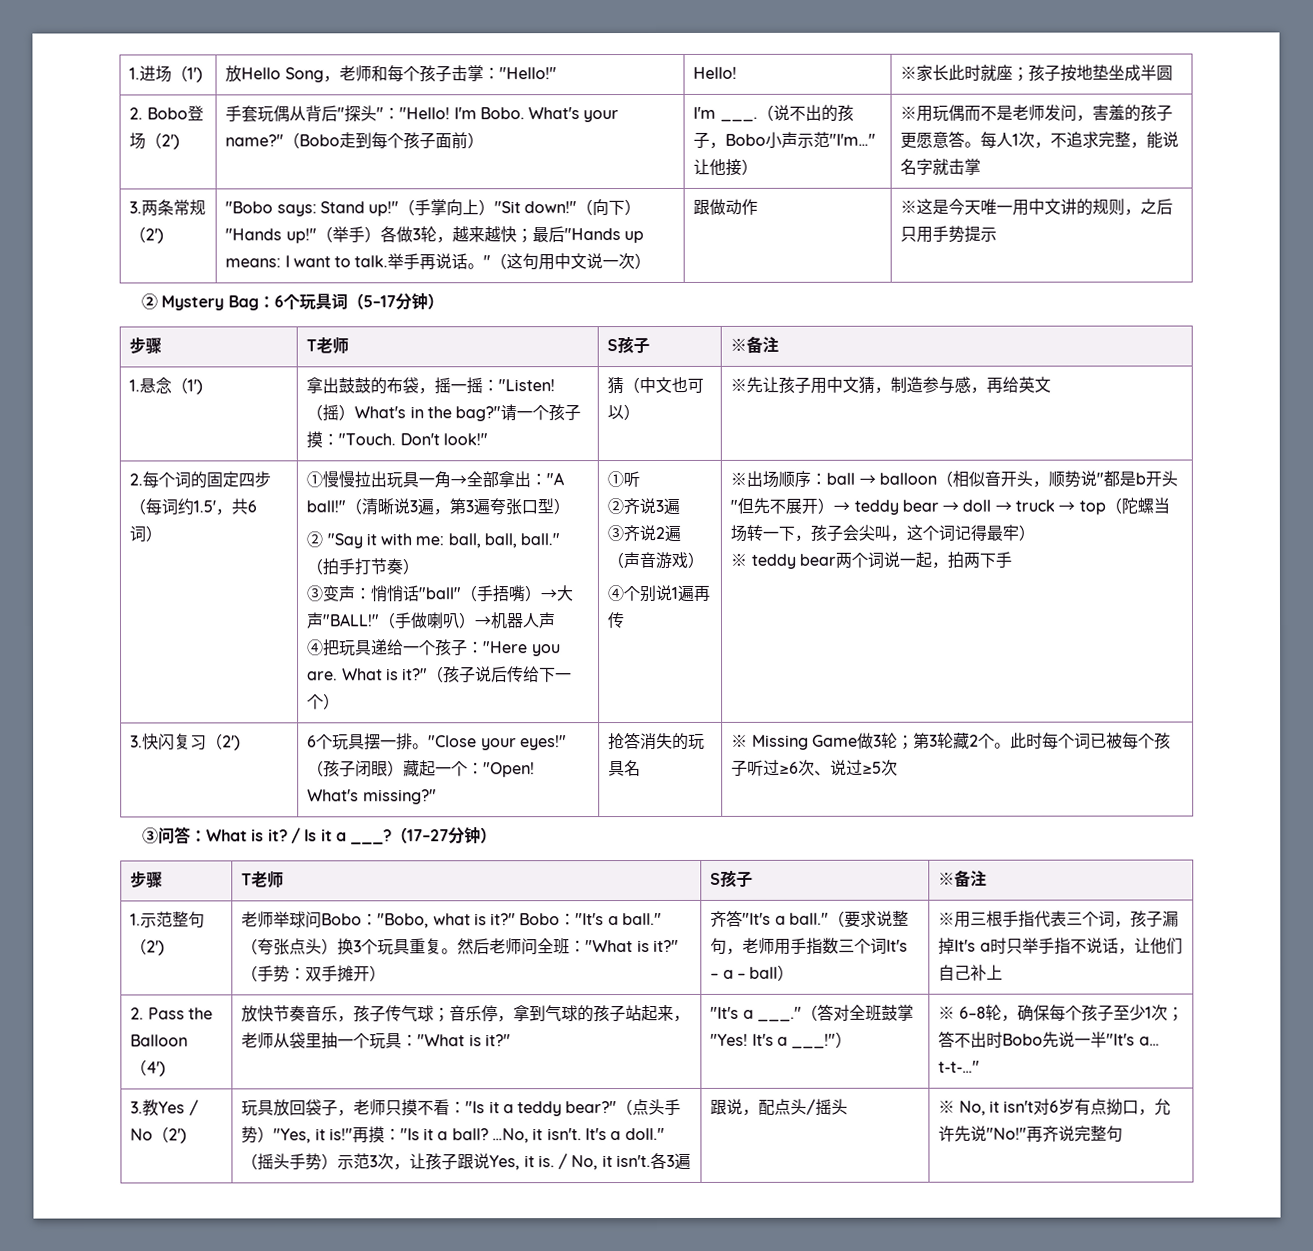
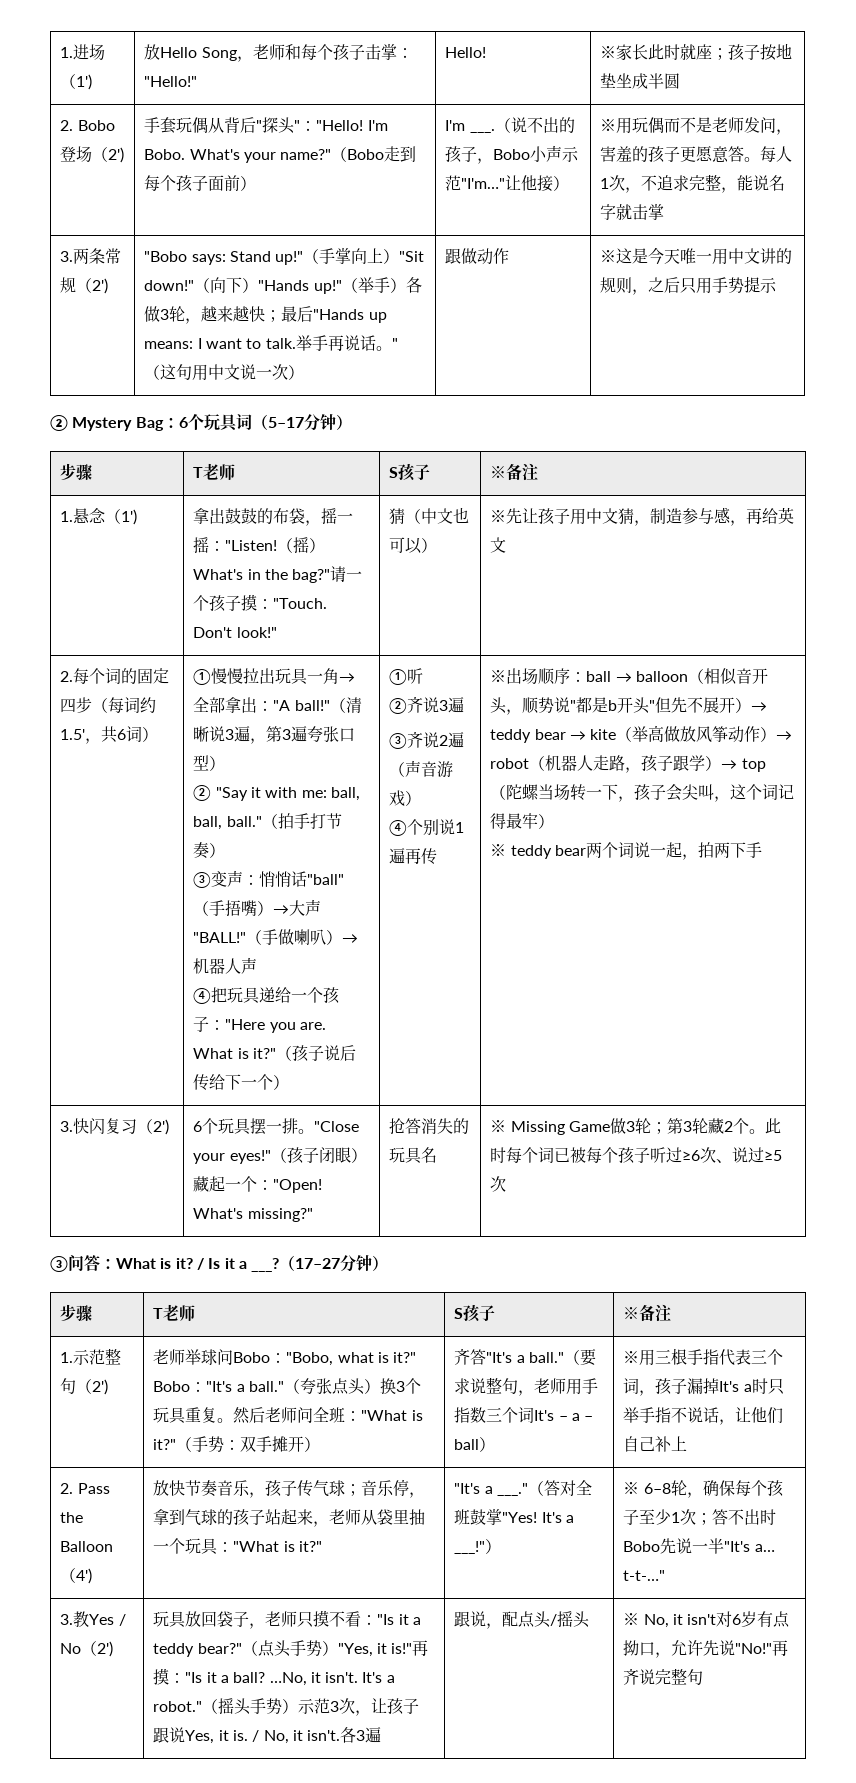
[962,499,1056,512] doll → truck -> [590,725,793,743] [490,755,722,773] kite（举高做放风筝动作）→ robot（机器人走路，孩子跟学）
[624,1127,665,1141] doll." -> [153,1701,203,1712] robot."

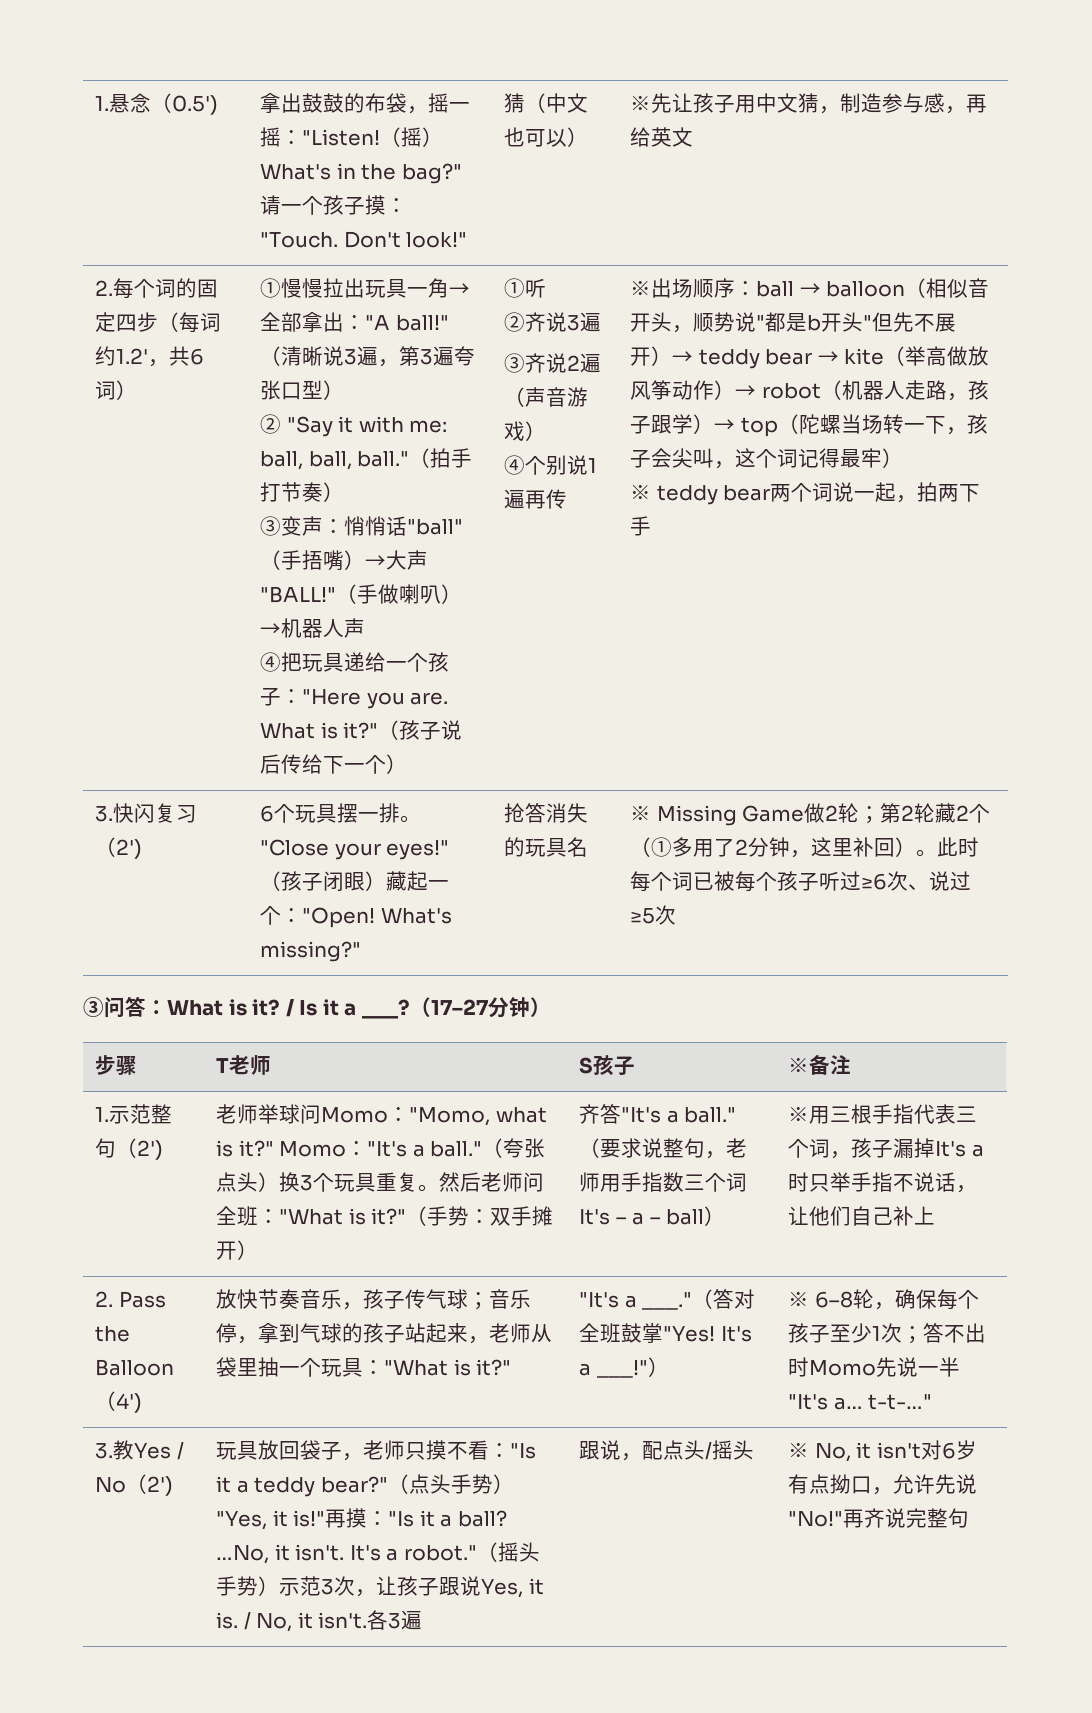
[60,44,106,60] [60,74,93,90] [144,43,413,62] [144,76,198,87] [445,47,487,58] [600,43,793,61] [600,73,681,89] [60,120,115,131] [60,146,125,163] [144,117,388,134] [144,146,417,163] [144,175,257,192] [445,117,575,133] [445,145,580,164] [445,175,570,192] [600,117,793,135] [600,146,793,163] [600,174,786,193] [600,203,665,220] [60,248,122,264] [60,277,109,294] [144,247,425,265] [144,277,422,294] [144,306,387,324] [144,335,398,351] [144,364,305,381] [445,248,510,265] [600,247,793,265] [600,276,778,295] [50,414,352,432] [60,463,93,480] [193,463,236,480] [389,464,431,481] [490,463,539,481] [60,508,138,525] 1.进场（1') | 放Hello Song，老师和每个孩子击掌："Hello!" | Hello! | ※家长此时就座；孩子按地垫坐成半圆 // 2. Bobo登场（2') | 手套玩偶从背后"探头"："Hello! I'm Bobo. What's your name?"（Bobo走到每个孩子面前） | I'm ___.（说不出的孩子，Bobo小声示范"I'm…"让他接） | ※用玩偶而不是老师发问，害羞的孩子更愿意答。每人1次，不追求完整，能说名字就击掌 // 3.两条常规（2') | "Bobo says: Stand up!"（手掌向上）"Sit down!"（向下）"Hands up!"（举手）各做3轮，越来越快；最后"Hands up means: I want to talk.举手再说话。"（这句用中文说一次） | 跟做动作 | ※这是今天唯一用中文讲的规则，之后只用手势提示 // ② Mystery Bag：6个玩具词（5–17分钟） // 步骤 | T老师 | S孩子 | ※备注 // 1.悬念（1') -> [95,93,219,115] 1.悬念（0.5')
[60,729,86,740] 1.5' -> [116,348,149,364] 1.2'
[625,1118,749,1134] 3轮；第3轮藏2个 -> [825,803,991,824] [630,837,917,858] 2轮；第2轮藏2个（①多用了2分钟，这里补回）
[233,1352,334,1366] Bobo："Bobo, -> [321,1107,491,1126] Momo："Momo,
[153,1381,191,1392] Bobo -> [279,1141,347,1157] Momo
[623,1541,661,1552] Bobo -> [809,1360,877,1376] Momo

